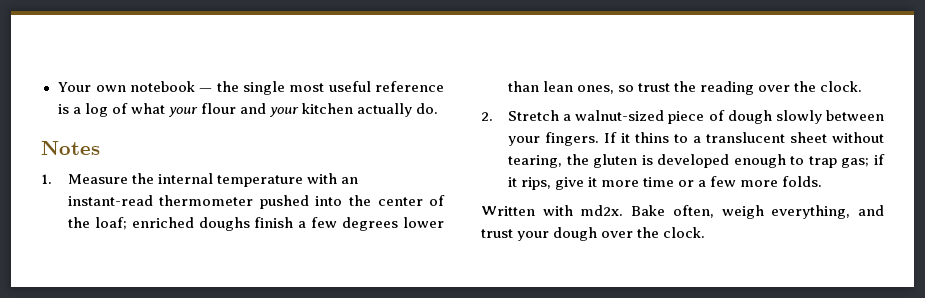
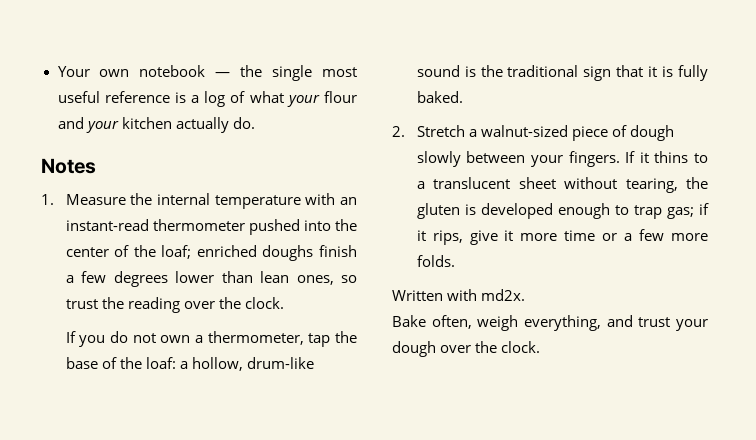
(863, 86) none -> [65,331,358,347] [65,357,314,371] [416,65,709,81] [416,91,463,103] // If you do not own a thermometer, tap the base of the loaf: a hollow, drum-like sound is the traditional sign that it is fully baked.
(624, 210) none -> (526, 295) //

